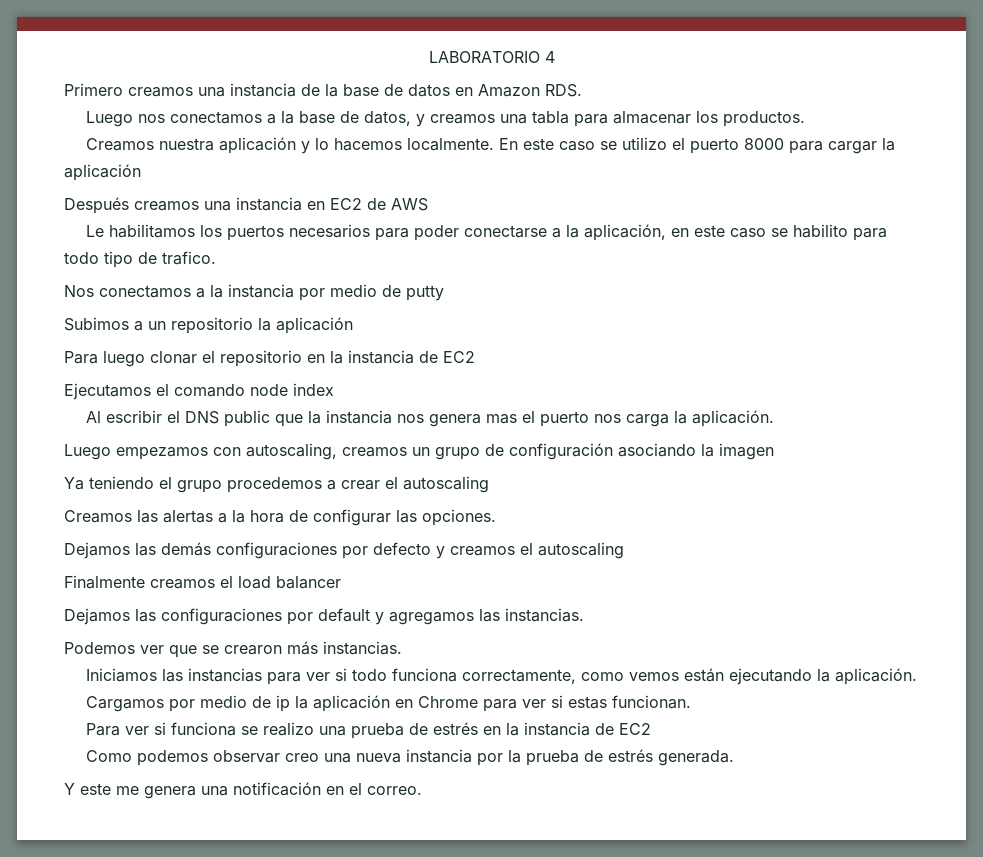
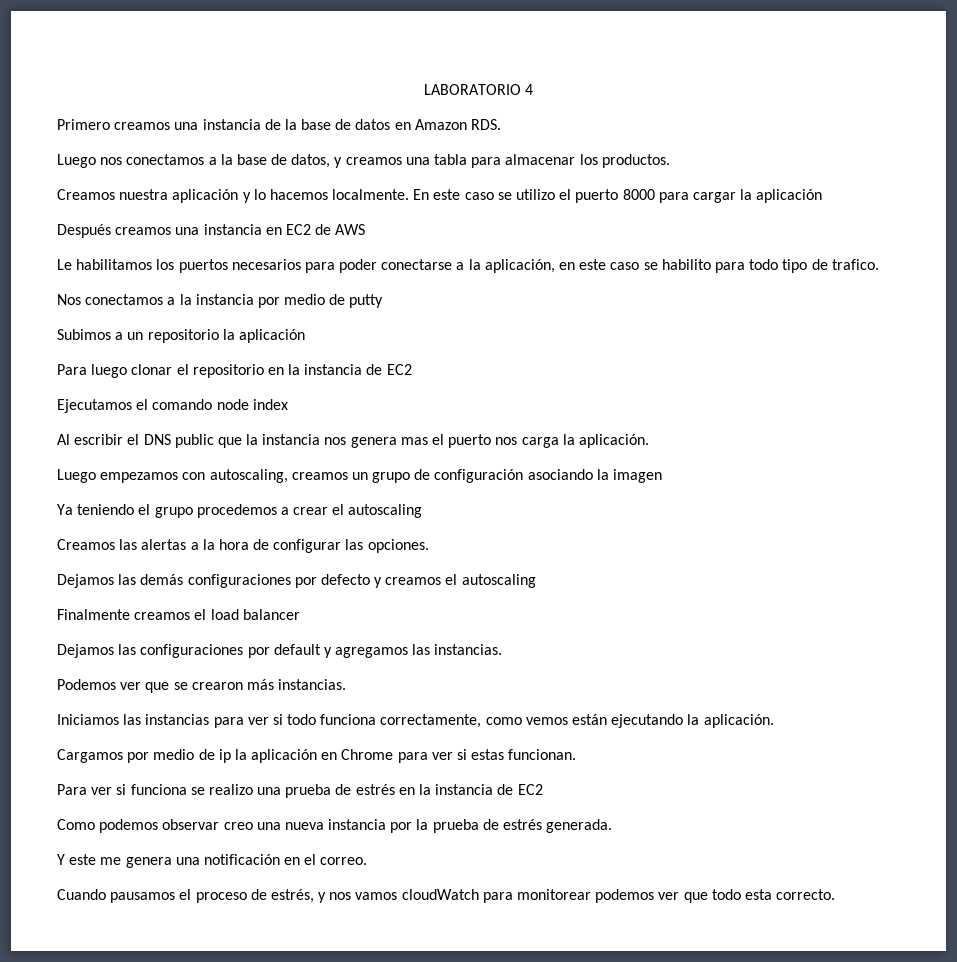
(422, 790) none -> [57,889,836,903] // Cuando pausamos el proceso de estrés, y nos vamos cloudWatch para monitorear podemos ver que todo esta correcto.

